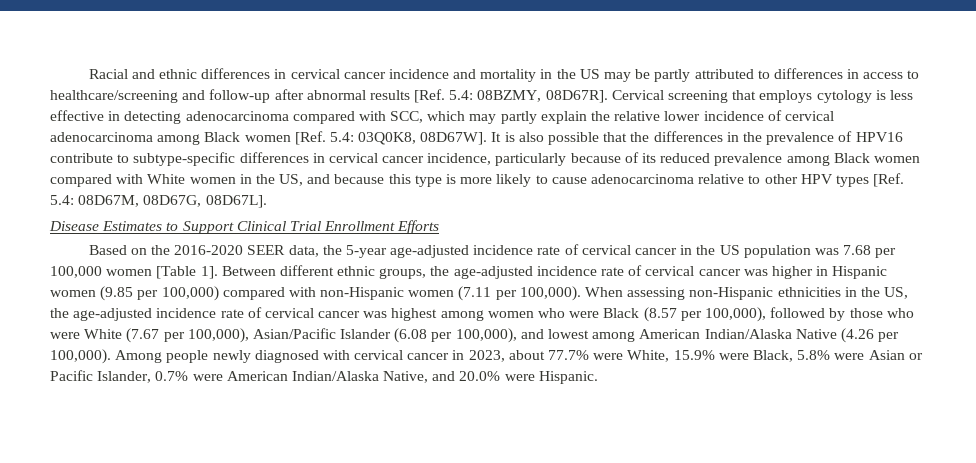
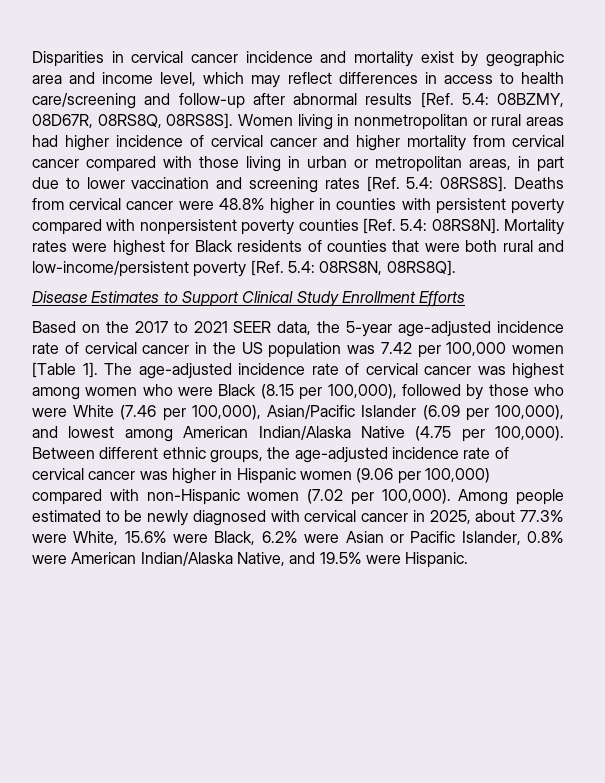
[88,68,271,79] Racial and ethnic differences -> [32,51,104,67] Disparities
[540,69,770,82] in the US may be partly attributed to -> [420,51,564,67] [32,72,332,88] exist by geographic area and income level, which may reflect
[50,90,178,103] healthcare/screening -> [521,72,565,84] [32,93,136,109] health care/screening
[545,90,913,103] [50,110,834,124] [50,131,903,145] [50,152,920,166] [50,173,905,187] [50,195,267,208] 08D67R]. Cervical screening that employs cytology is less effective in detecting adenocarcinoma compared with SCC, which may partly explain the relative lower incidence of cervical adenocarcinoma among Black women [Ref. 5.4: 03Q0K8, 08D67W]. It is also possible that the differences in the prevalence of HPV16 contribute to subtype-specific differences in cervical cancer incidence, particularly because of its reduced prevalence among Black women compared with White women in the US, and because this type is more likely to cause adenocarcinoma relative to other HPV types [Ref. 5.4: 08D67M, 08D67G, 08D67L]. -> [32,113,565,130] [32,135,564,151] [32,156,564,172] [32,176,564,193] [32,198,564,214] [32,218,564,235] [32,240,564,256] [32,260,456,277] 08D67R, 08RS8Q, 08RS8S]. Women living in nonmetropolitan or rural areas had higher incidence of cervical cancer and higher mortality from cervical cancer compared with those living in urban or metropolitan areas, in part due to lower vaccination and screening rates [Ref. 5.4: 08RS8S]. Deaths from cervical cancer were 48.8% higher in counties with persistent poverty compared with nonpersistent poverty counties [Ref. 5.4: 08RS8N]. Mortality rates were highest for Black residents of counties that were both rural and low-income/persistent poverty [Ref. 5.4: 08RS8N, 08RS8Q].
[289,221,321,231] Trial -> [296,291,339,307] Study
[174,245,244,255] 2016-2020 -> [134,321,228,333] 2017 to 2021
[843,245,872,255] 7.68 -> [380,342,412,354] 7.42
(218, 272) none -> [104,363,564,379] [32,384,565,400] [32,405,564,421] [32,426,564,442] The age-adjusted incidence rate of cervical cancer was highest among women who were Black (8.15 per 100,000), followed by those who were White (7.46 per 100,000), Asian/Pacific Islander (6.09 per 100,000), and lowest among American Indian/Alaska Native (4.75 per 100,000).
[100,286,134,301] (9.85 -> [356,468,394,483] (9.06
[458,286,909,301] [50,307,914,322] [50,328,874,343] (7.11 per 100,000). When assessing non-Hispanic ethnicities in the US, the age-adjusted incidence rate of cervical cancer was highest among women who were Black (8.57 per 100,000), followed by those who were White (7.67 per 100,000), Asian/Pacific Islander (6.08 per 100,000), and lowest among American Indian/Alaska Native (4.26 -> [307,489,343,504] (7.02
(209, 356) none -> [32,510,143,522] estimated to be
[468,350,590,362] 2023, about 77.7% -> [429,510,565,524] 2025, about 77.3%
[673,350,715,360] 15.9% -> [124,531,167,543] 15.6%
[797,350,831,360] 5.8% -> [261,531,298,543] 6.2%
[155,371,189,381] 0.7% -> [527,531,565,543] 0.8%
[459,371,501,381] 20.0% -> [319,552,362,564] 19.5%

